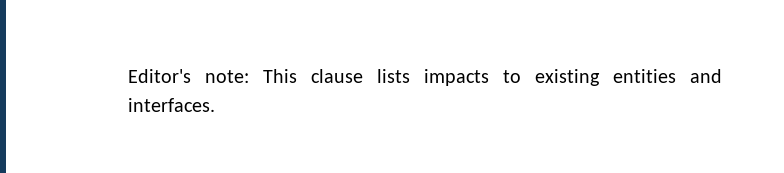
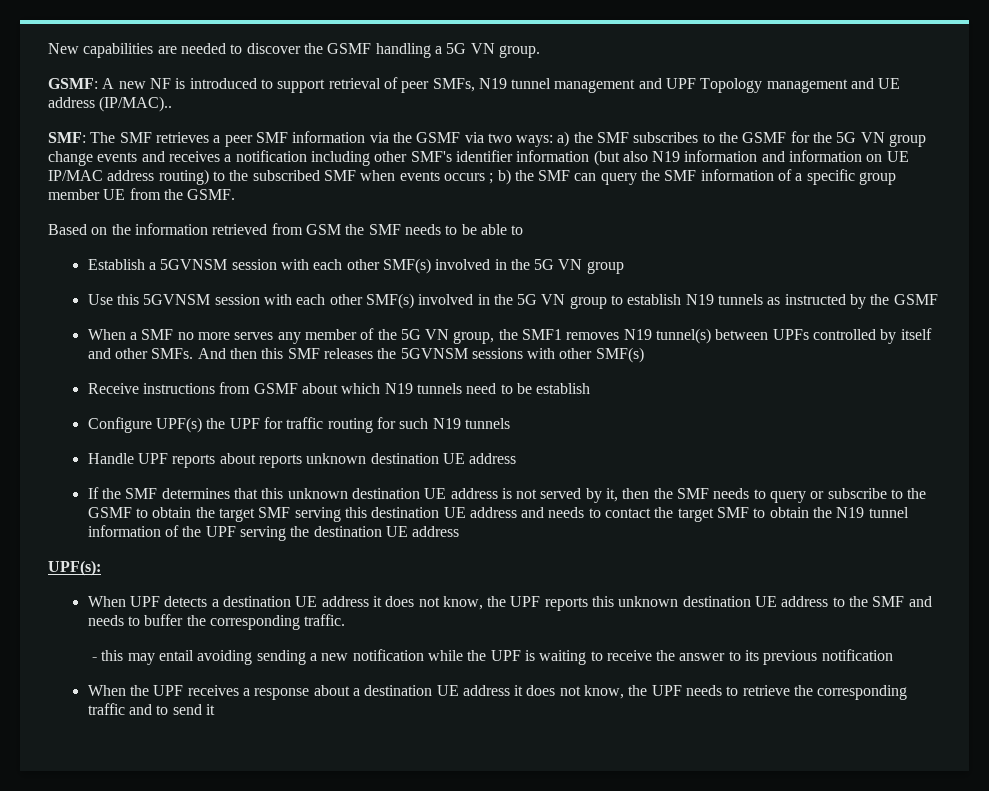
[128,69,722,86] [128,98,216,112] Editor's note: This clause lists impacts to existing entities and interfaces. -> [48,43,540,58] [48,77,901,93] [48,96,173,112] [48,131,927,147] [48,150,909,166] [48,169,897,185] [48,188,236,200] [48,223,524,235] [87,258,624,274] [87,293,938,309] [87,328,932,344] [87,347,644,363] [87,382,591,394] [87,417,510,433] [87,453,517,468] [87,487,927,503] [87,507,909,522] [87,525,460,541] [48,560,101,576] [87,596,932,611] [87,614,346,630] [92,649,893,665] [87,685,908,700] [87,703,215,715] New capabilities are needed to discover the GSMF handling a 5G VN group. // GSMF: A new NF is introduced to support retrieval of peer SMFs, N19 tunnel management and UPF Topology management and UE address (IP/MAC).. // SMF: The SMF retrieves a peer SMF information via the GSMF via two ways: a) the SMF subscribes to the GSMF for the 5G VN group change events and receives a notification including other SMF's identifier information (but also N19 information and information on UE IP/MAC address routing) to the subscribed SMF when events occurs ; b) the SMF can query the SMF information of a specific group member UE from the GSMF. // Based on the information retrieved from GSM the SMF needs to be able to // Establish a 5GVNSM session with each other SMF(s) involved in the 5G VN group // Use this 5GVNSM session with each other SMF(s) involved in the 5G VN group to establish N19 tunnels as instructed by the GSMF // When a SMF no more serves any member of the 5G VN group, the SMF1 removes N19 tunnel(s) between UPFs controlled by itself and other SMFs. And then this SMF releases the 5GVNSM sessions with other SMF(s) // Receive instructions from GSMF about which N19 tunnels need to be establish // Configure UPF(s) the UPF for traffic routing for such N19 tunnels // Handle UPF reports about reports unknown destination UE address // If the SMF determines that this unknown destination UE address is not served by it, then the SMF needs to query or subscribe to the GSMF to obtain the target SMF serving this destination UE address and needs to contact the target SMF to obtain the N19 tunnel information of the UPF serving the destination UE address // UPF(s): // When UPF detects a destination UE address it does not know, the UPF reports this unknown destination UE address to the SMF and needs to buffer the corresponding traffic. // - this may entail avoiding sending a new notification while the UPF is waiting to receive the answer to its previous notification // When the UPF receives a response about a destination UE address it does not know, the UPF needs to retrieve the corresponding traffic and to send it

